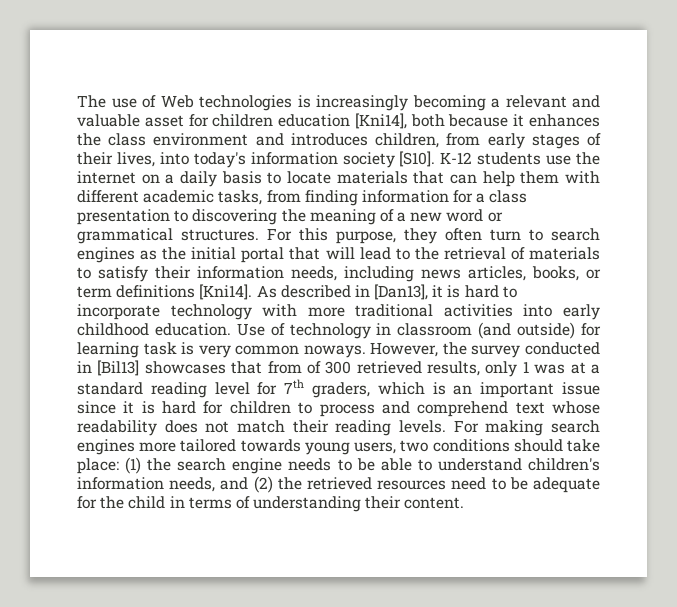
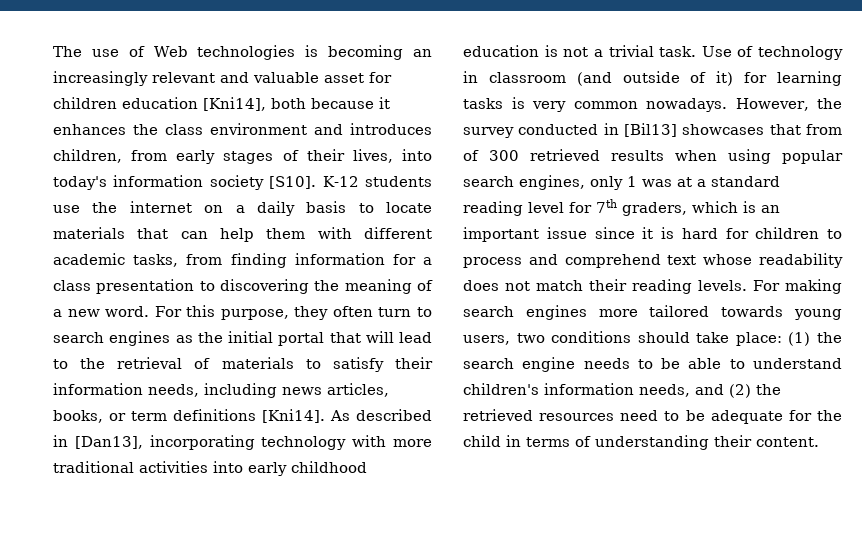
[316,95,500,111] increasingly becoming a -> [328,45,432,60] [53,71,148,86] becoming an increasingly
[446,209,503,222] [77,228,259,244] word or grammatical structures. -> [105,306,150,317] word.
[432,285,517,298] [77,304,160,320] it is hard to incorporate -> [149,435,255,450] incorporating
[154,323,231,336] education. -> [463,45,697,57] education is not a trivial task.
[517,322,576,339] outside) -> [622,71,734,86] outside of it)
[143,342,177,355] task -> [463,98,503,109] tasks
[303,345,366,358] noways. -> [646,98,728,112] nowadays.
[427,361,481,376] results, -> [611,149,843,164] [463,175,585,190] results when using popular search engines,

